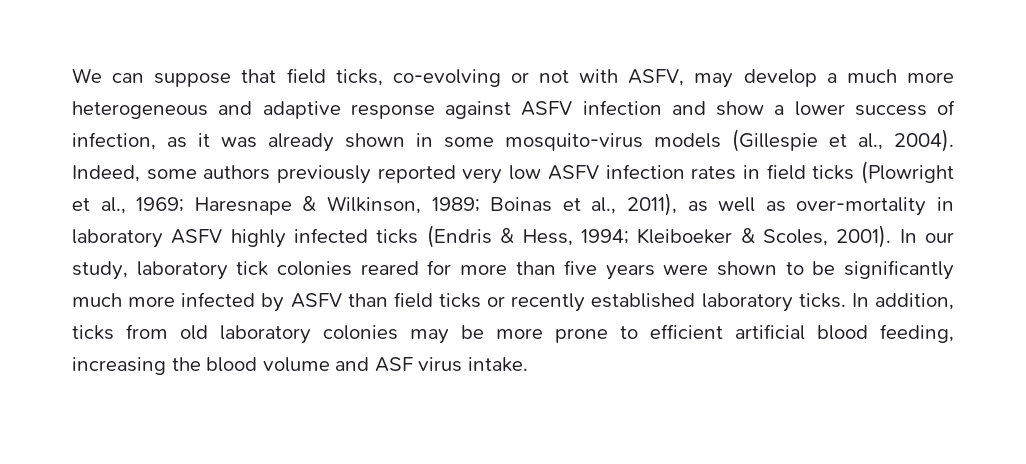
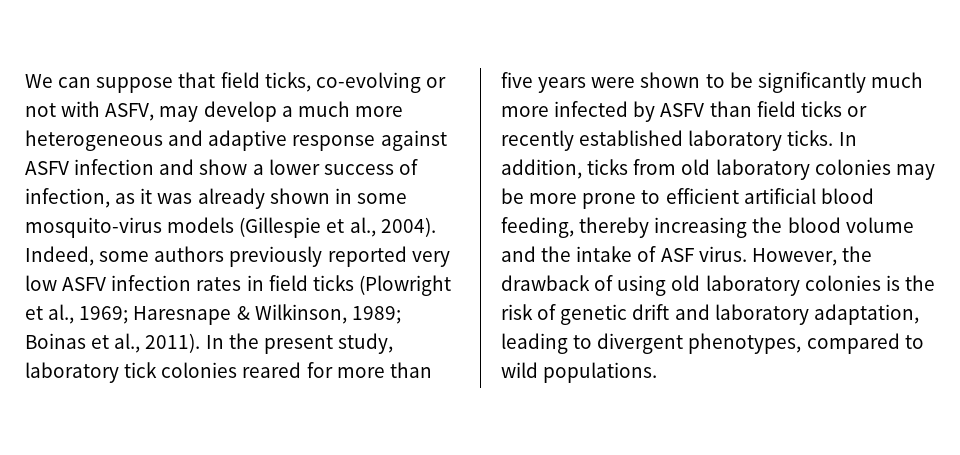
[627,193,955,216] [72,225,954,248] 2011), as well as over-mortality in laboratory ASFV highly infected ticks (Endris & Hess, 1994; Kleiboeker & Scoles, 2001). In our -> [145,333,333,354] 2011). In the present
(954, 333) none -> [579,217,650,238] thereby
[374,357,528,372] ASF virus intake. -> [541,246,872,266] [501,275,935,296] [501,304,919,325] [501,333,924,354] [501,362,658,383] the intake of ASF virus. However, the drawback of using old laboratory colonies is the risk of genetic drift and laboratory adaptation, leading to divergent phenotypes, compared to wild populations.

